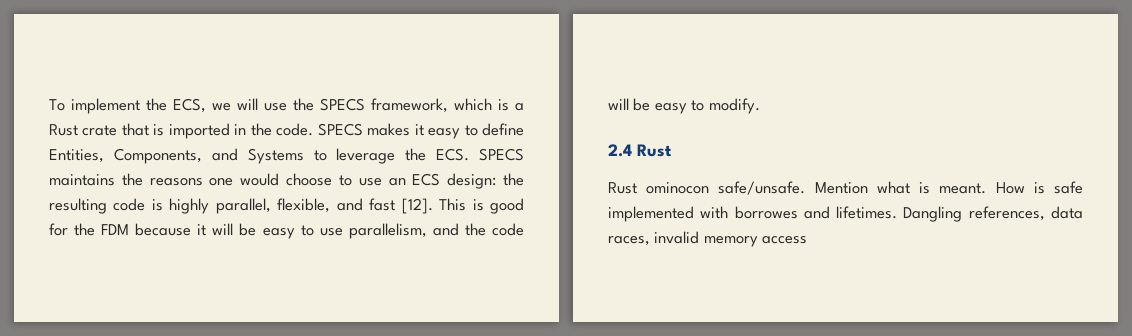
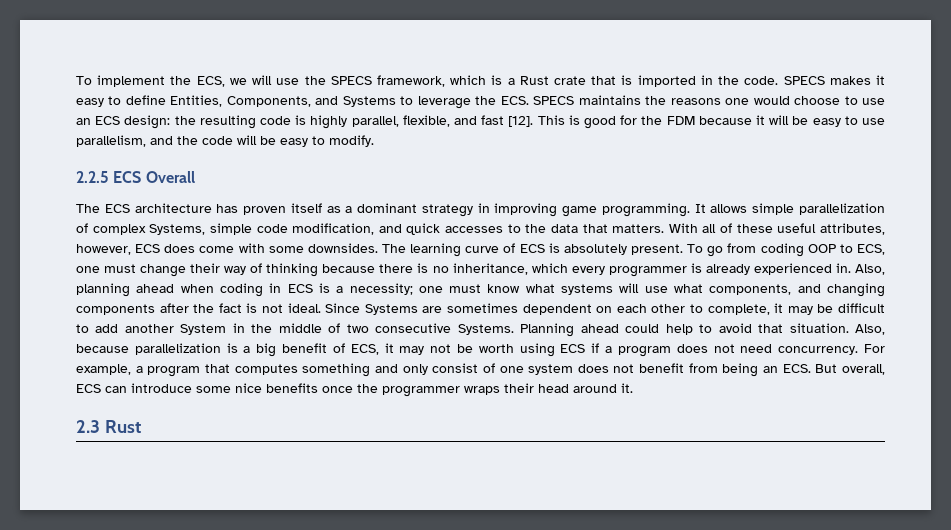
[608,144,672,157] [608,181,1083,195] [608,206,1083,222] [608,231,808,247] 2.4 Rust // Rust ominocon safe/unsafe. Mention what is meant. How is safe implemented with borrowes and lifetimes. Dangling references, data races, invalid memory access -> [76,171,195,183] [76,203,885,217] [76,223,886,235] [76,243,885,257] [76,263,885,277] [76,283,885,297] [76,303,886,315] [76,323,886,337] [76,343,886,357] [76,363,885,377] [76,383,633,397] [76,420,141,433] 2.2.5 ECS Overall // The ECS architecture has proven itself as a dominant strategy in improving game programming. It allows simple parallelization of complex Systems, simple code modification, and quick accesses to the data that matters. With all of these useful attributes, however, ECS does come with some downsides. The learning curve of ECS is absolutely present. To go from coding OOP to ECS, one must change their way of thinking because there is no inheritance, which every programmer is already experienced in. Also, planning ahead when coding in ECS is a necessity; one must know what systems will use what components, and changing components after the fact is not ideal. Since Systems are sometimes dependent on each other to complete, it may be difficult to add another System in the middle of two consecutive Systems. Planning ahead could help to avoid that situation. Also, because parallelization is a big benefit of ECS, it may not be worth using ECS if a program does not need concurrency. For example, a program that computes something and only consist of one system does not benefit from being an ECS. But overall, ECS can introduce some nice benefits once the programmer wraps their head around it. // 2.3 Rust

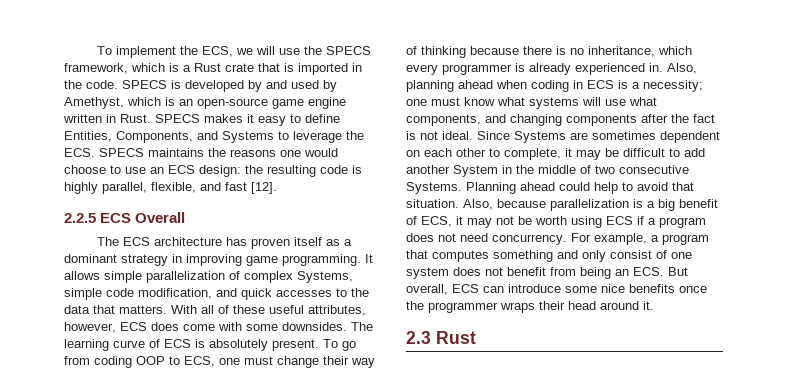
(825, 80) none -> [171,80,337,92] [64,97,346,109] [63,114,200,123] is developed by and used by Amethyst, which is an open-source game engine written in Rust. SPECS
[537,115,886,129] [76,135,374,147] This is good for the FDM because it will be easy to use parallelism, and the code will be easy to modify. -> (277, 188) none

